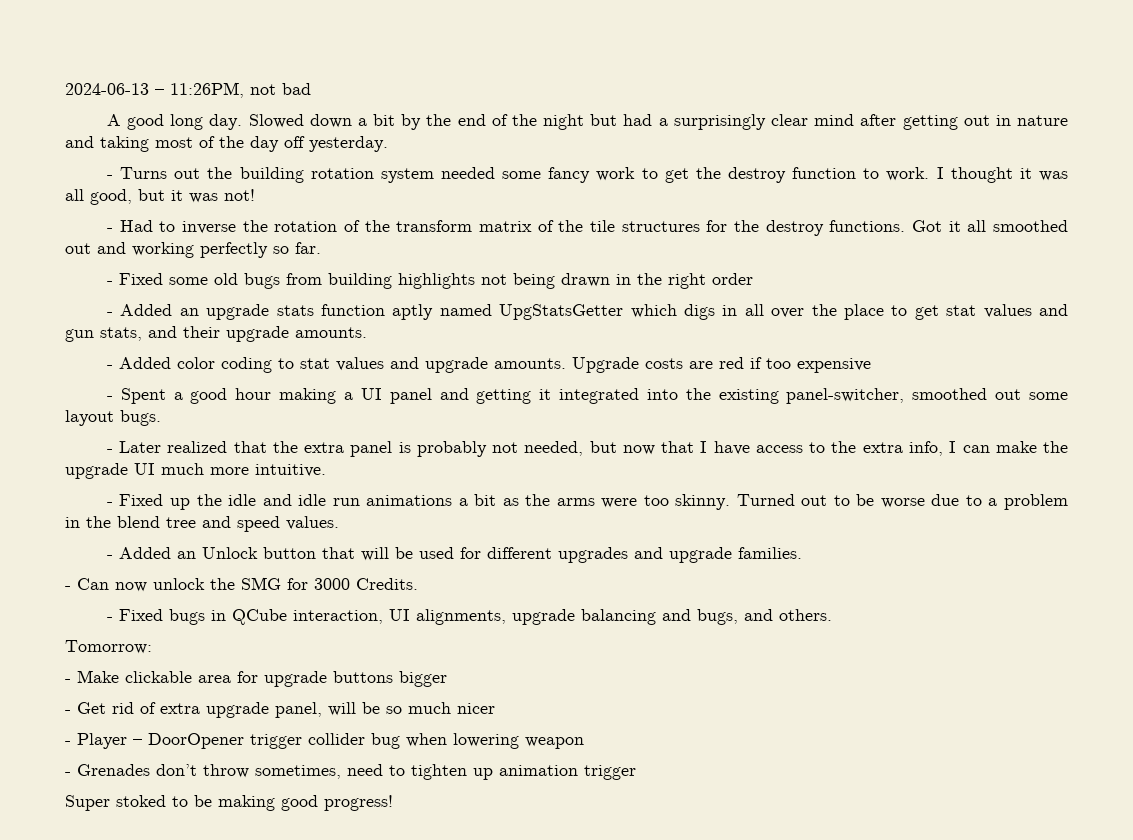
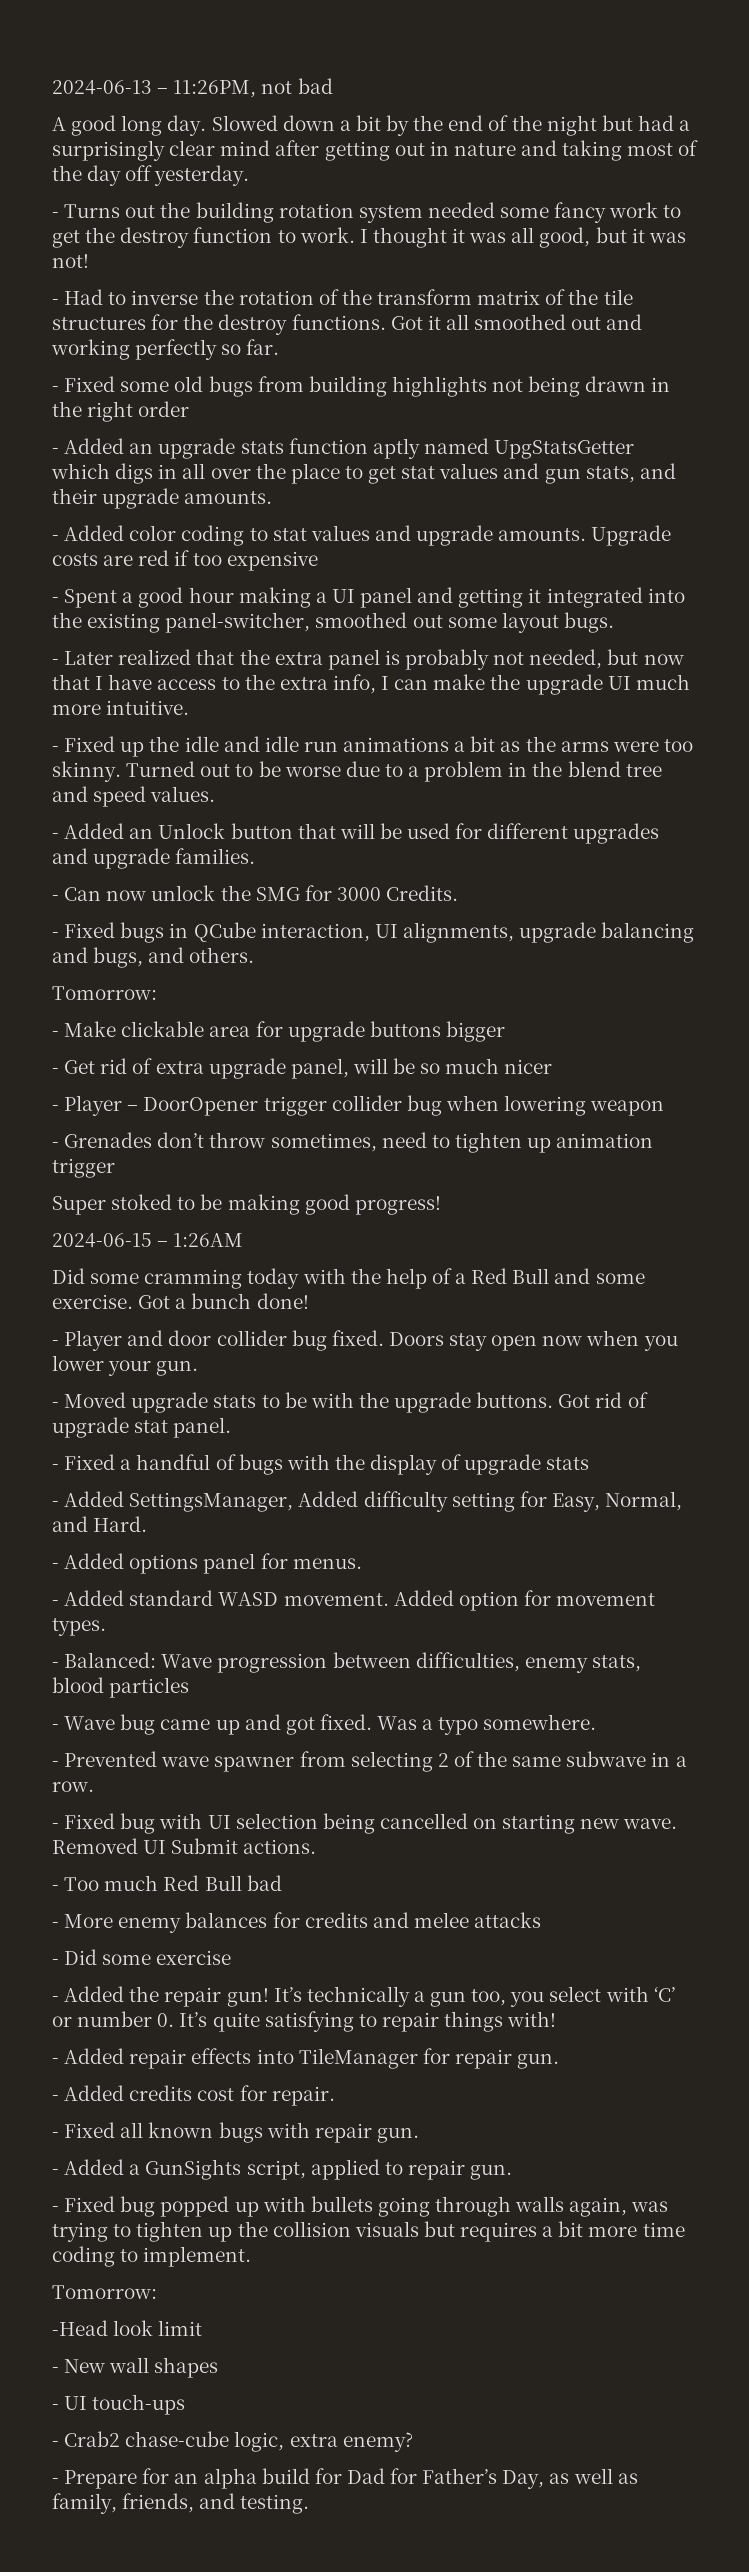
(393, 803) none -> [52,1233,244,1248] [52,1268,645,1289] [52,1293,309,1309] [52,1330,678,1351] [52,1355,199,1376] [52,1392,648,1413] [52,1417,232,1438] [52,1454,590,1475] [52,1491,683,1512] [52,1516,148,1532] [52,1553,362,1574] [52,1590,656,1611] [52,1618,106,1636] [52,1652,641,1673] [52,1677,190,1698] [52,1714,597,1735] [52,1751,687,1772] [52,1781,94,1792] [52,1813,678,1834] [52,1838,317,1854] [52,1875,282,1891] [52,1912,542,1933] [52,1949,232,1965] [52,1986,675,2007] [52,2011,557,2032] [52,2048,560,2069] [52,2085,335,2106] [52,2122,419,2143] [52,2159,513,2180] [52,2196,669,2217] [52,2221,685,2242] [52,2246,252,2267] [52,2285,157,2299] [52,2320,203,2336] [52,2357,219,2378] [52,2394,186,2415] [52,2431,413,2452] [52,2468,638,2489] [52,2493,310,2514] // 2024-06-15 – 1:26AM // Did some cramming today with the help of a Red Bull and some exercise. Got a bunch done! // - Player and door collider bug fixed. Doors stay open now when you lower your gun. // - Moved upgrade stats to be with the upgrade buttons. Got rid of upgrade stat panel. // - Fixed a handful of bugs with the display of upgrade stats // - Added SettingsManager, Added difficulty setting for Easy, Normal, and Hard. // - Added options panel for menus. // - Added standard WASD movement. Added option for movement types. // - Balanced: Wave progression between difficulties, enemy stats, blood particles // - Wave bug came up and got fixed. Was a typo somewhere. // - Prevented wave spawner from selecting 2 of the same subwave in a row. // - Fixed bug with UI selection being cancelled on starting new wave. Removed UI Submit actions. // - Too much Red Bull bad // - More enemy balances for credits and melee attacks // - Did some exercise // - Added the repair gun! It’s technically a gun too, you select with ‘C’ or number 0. It’s quite satisfying to repair things with! // - Added repair effects into TileManager for repair gun. // - Added credits cost for repair. // - Fixed all known bugs with repair gun. // - Added a GunSights script, applied to repair gun. // - Fixed bug popped up with bullets going through walls again, was trying to tighten up the collision visuals but requires a bit more time coding to implement. // Tomorrow: // -Head look limit // - New wall shapes // - UI touch-ups // - Crab2 chase-cube logic, extra enemy? // - Prepare for an alpha build for Dad for Father’s Day, as well as family, friends, and testing.

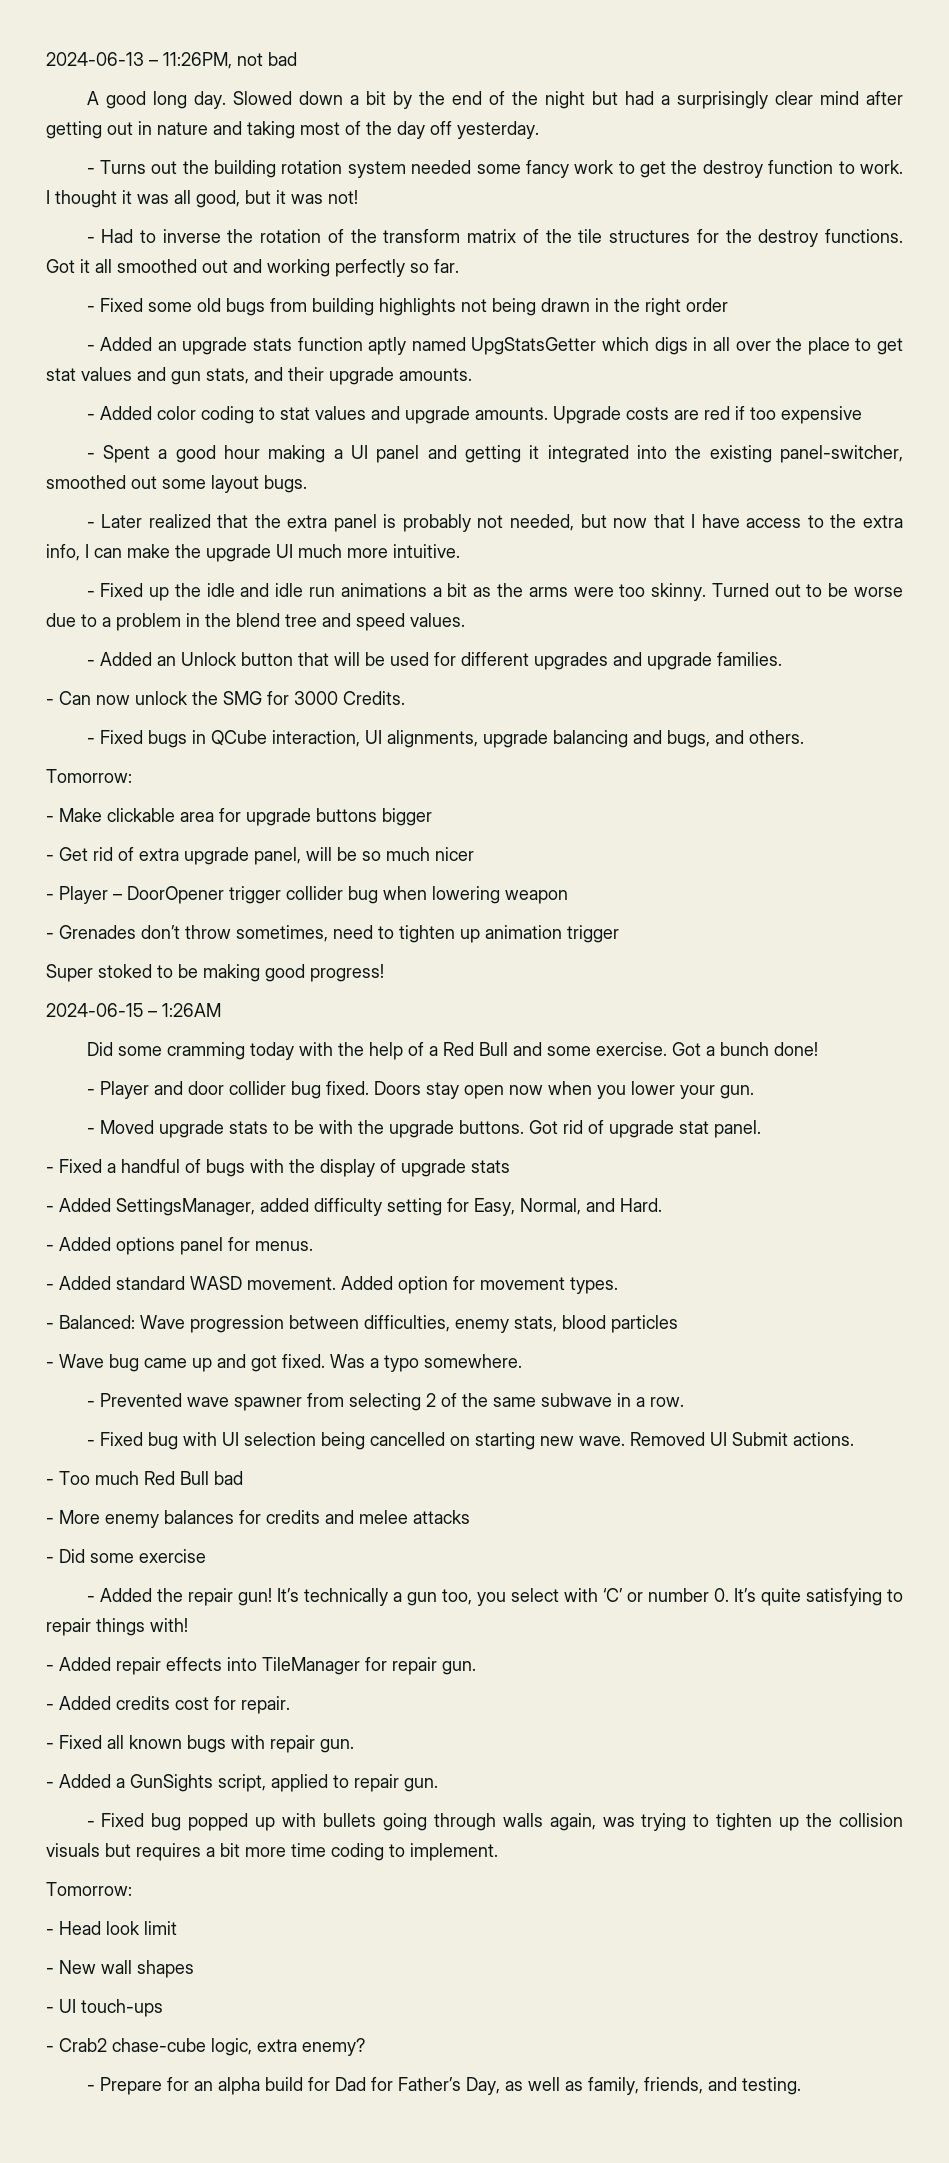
[298,1491,359,1507] Added -> [260,1198,309,1212] added
[52,2320,108,2336] -Head -> [46,1921,101,1935] - Head

